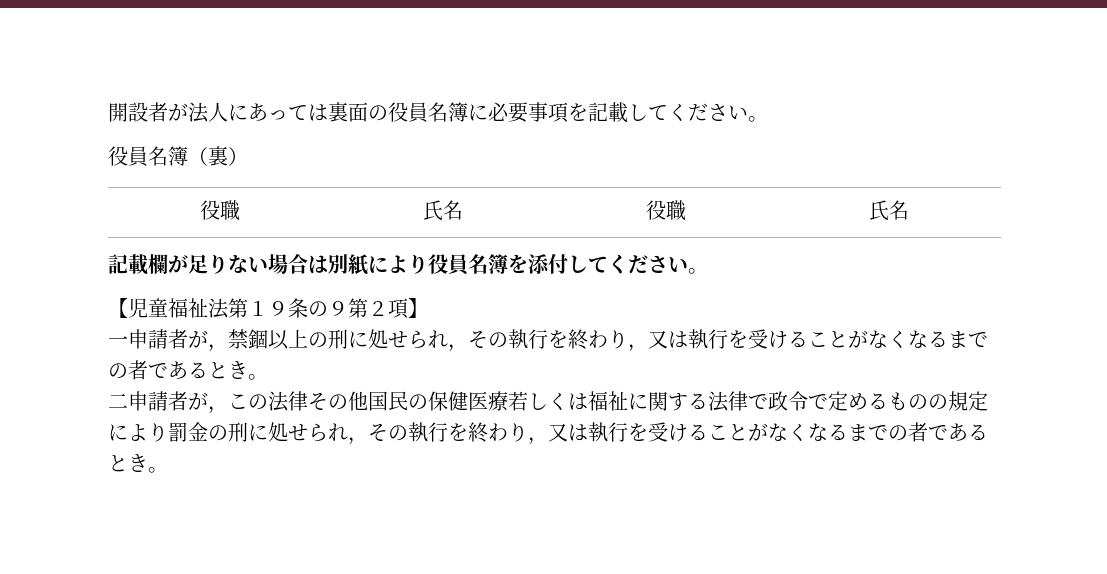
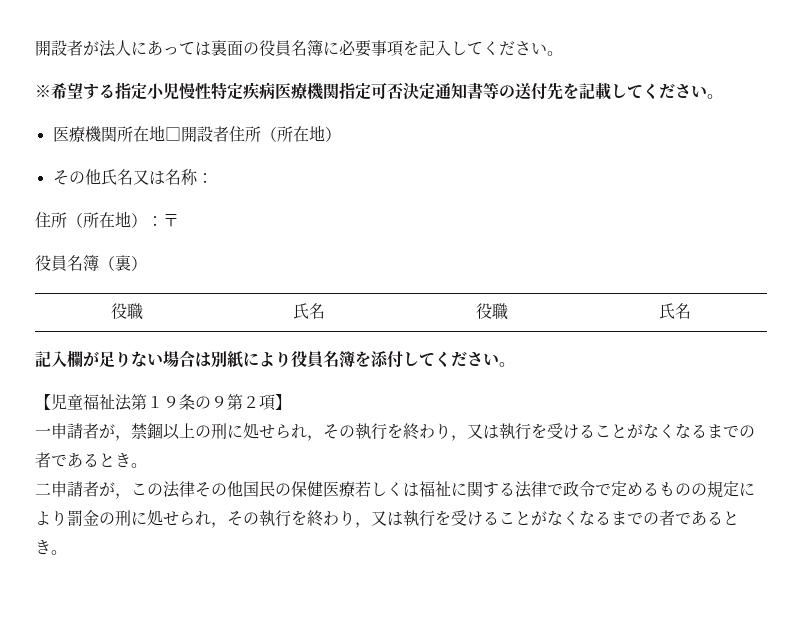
[608,102,768,123] 載してください。 -> [435,40,563,56] [35,82,723,100] [52,125,341,142] [52,169,213,185] [35,211,179,228] 入してください。 // ※希望する指定小児慢性特定疾病医療機関指定可否決定通知書等の送付先を記載してください。 // 医療機関所在地□開設者住所（所在地） // その他氏名又は名称： // 住所（所在地）：〒
[128,254,148,275] 載 -> [51,351,67,367] 入

